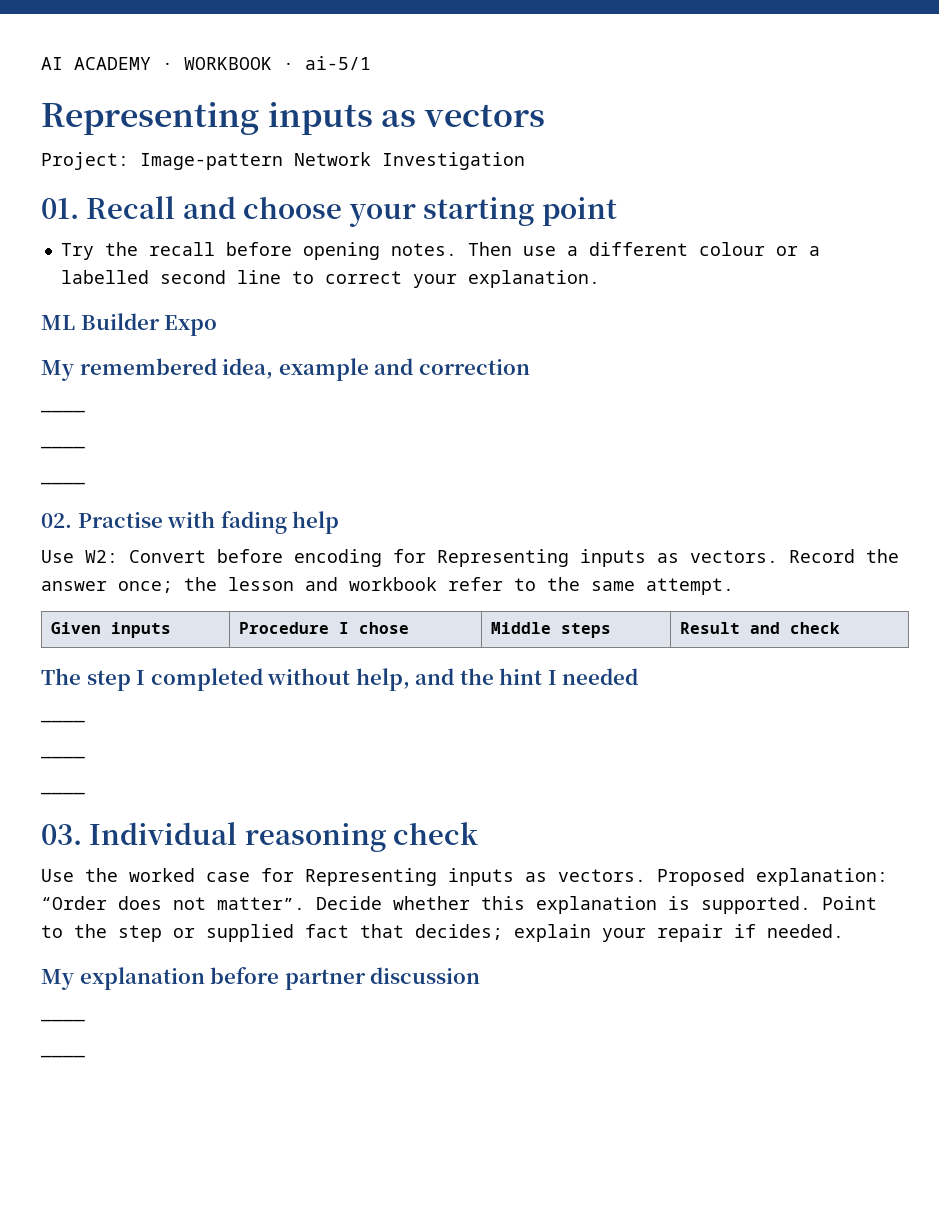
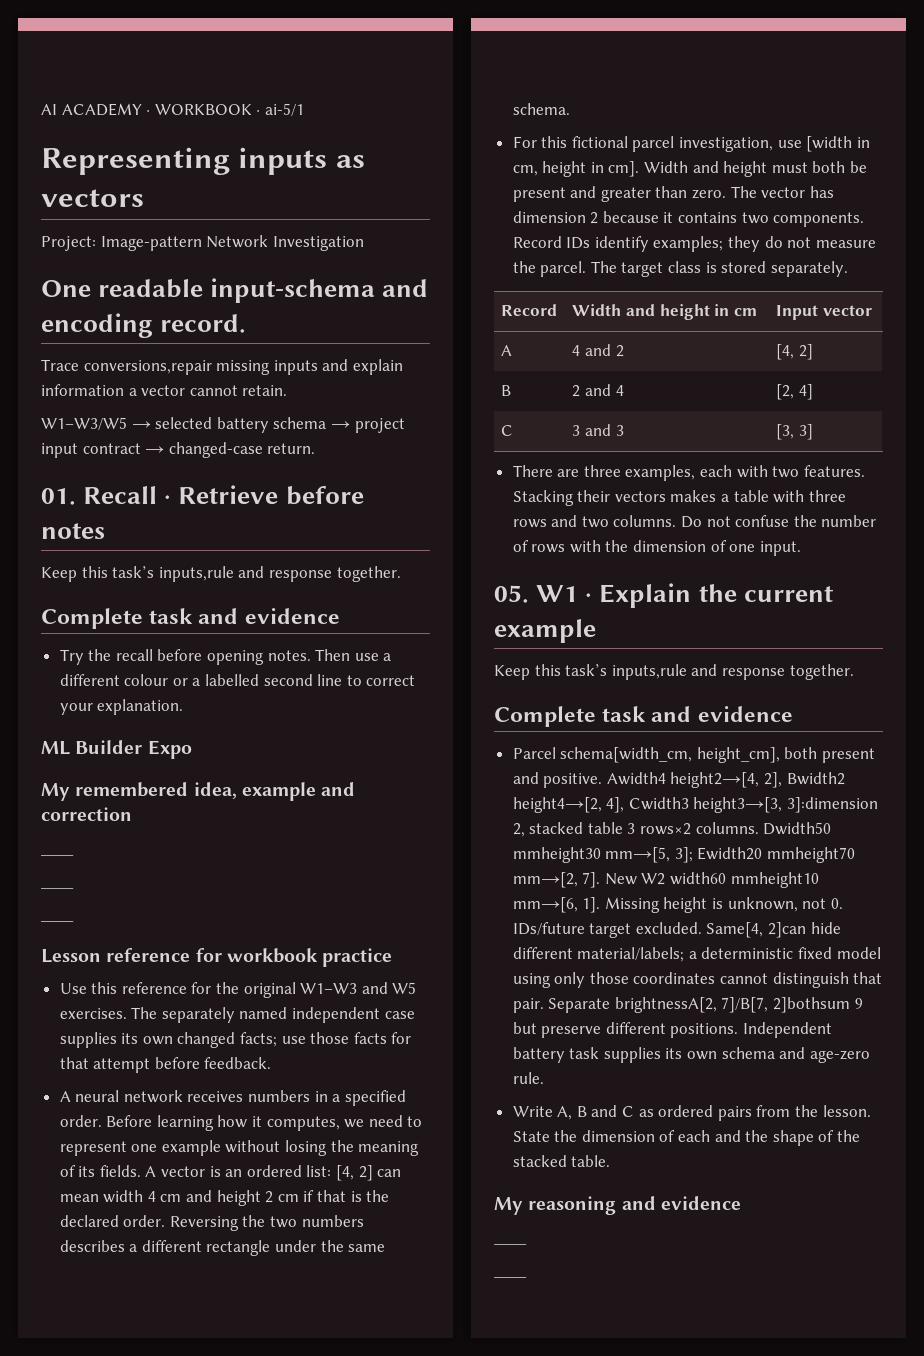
[41,196,617,227] 01. Recall and choose your starting point -> [41,278,429,303] [41,313,247,338] [41,359,403,375] [41,384,288,396] [41,417,405,433] [41,442,316,458] [41,485,364,505] [41,523,105,539] [41,566,401,582] [41,608,340,629] One readable input-schema and encoding record. // Trace conversions,repair missing inputs and explain information a vector cannot retain. // W1–W3/W5 → selected battery schema → project input contract → changed-case return. // 01. Recall · Retrieve before notes // Keep this task’s inputs,rule and response together. // Complete task and evidence
[41,511,340,534] [41,549,899,567] [41,577,734,595] [51,622,172,638] [239,622,410,634] [491,622,612,638] [680,622,841,634] [41,668,639,691] [41,720,85,723] [41,756,85,759] [41,792,85,795] [41,822,479,852] [41,868,888,886] [41,896,877,914] [41,924,844,942] [41,967,481,990] 02. Practise with fading help // Use W2: Convert before encoding for Representing inputs as vectors. Record the answer once; the lesson and workbook refer to the same attempt. // Given inputs | Procedure I chose | Middle steps | Result and check // The step I completed without help, and the hint I needed // ____ // ____ // ____ // 03. Individual reasoning check // Use the worked case for Representing inputs as vectors. Proposed explanation: “Order does not matter”. Decide whether this explanation is supported. Point to the step or supplied fact that decides; explain your repair if needed. // My explanation before partner discussion -> [41,948,393,967] [59,982,417,998] [59,1007,415,1023] [59,1032,412,1048] [59,1057,272,1073] [59,1090,406,1106] [59,1115,423,1131] [59,1140,420,1156] [59,1165,402,1181] [59,1190,390,1206] [59,1215,364,1231] [59,1240,386,1256] [512,103,570,115] [512,136,870,152] [512,161,868,177] [512,186,834,202] [512,211,865,227] [512,236,876,252] [512,261,848,277] [501,304,558,316] [572,304,757,320] [776,305,873,320] [501,345,513,356] [572,344,624,357] [776,344,814,360] [501,385,512,396] [572,384,624,397] [776,384,814,400] [501,425,514,436] [572,424,624,436] [776,424,814,440] [512,465,865,481] [512,490,846,506] [512,515,877,528] [512,540,801,556] [494,583,834,608] [494,619,596,643] [494,664,854,680] [494,706,793,727] [512,747,876,763] [512,772,845,788] [512,797,879,813] [512,822,832,837] [512,847,856,863] [512,872,819,888] [512,897,843,913] [512,922,841,938] [512,947,881,962] [512,972,883,988] [512,997,863,1013] [512,1022,833,1038] [512,1047,870,1063] [512,1072,544,1084] [512,1105,871,1121] [512,1130,861,1146] [512,1155,611,1167] [494,1196,741,1215] Lesson reference for workbook practice // Use this reference for the original W1–W3 and W5 exercises. The separately named independent case supplies its own changed facts; use those facts for that attempt before feedback. // A neural network receives numbers in a specified order. Before learning how it computes, we need to represent one example without losing the meaning of its fields. A vector is an ordered list: [4, 2] can mean width 4 cm and height 2 cm if that is the declared order. Reversing the two numbers describes a different rectangle under the same schema. // For this fictional parcel investigation, use [width in cm, height in cm]. Width and height must both be present and greater than zero. The vector has dimension 2 because it contains two components. Record IDs identify examples; they do not measure the parcel. The target class is stored separately. // Record | Width and height in cm | Input vector // A | 4 and 2 | [4, 2] // B | 2 and 4 | [2, 4] // C | 3 and 3 | [3, 3] // There are three examples, each with two features. Stacking their vectors makes a table with three rows and two columns. Do not confuse the number of rows with the dimension of one input. // 05. W1 · Explain the current example // Keep this task’s inputs,rule and response together. // Complete task and evidence // Parcel schema[width_cm, height_cm], both present and positive. Awidth4 height2→[4, 2], Bwidth2 height4→[2, 4], Cwidth3 height3→[3, 3]:dimension 2, stacked table 3 rows×2 columns. Dwidth50 mmheight30 mm→[5, 3]; Ewidth20 mmheight70 mm→[2, 7]. New W2 width60 mmheight10 mm→[6, 1]. Missing height is unknown, not 0. IDs/future target excluded. Same[4, 2]can hide different material/labels; a deterministic fixed model using only those coordinates cannot distinguish that pair. Separate brightnessA[2, 7]/B[7, 2]bothsum 9 but preserve different positions. Independent battery task supplies its own schema and age-zero rule. // Write A, B and C as ordered pairs from the lesson. State the dimension of each and the shape of the stacked table. // My reasoning and evidence

